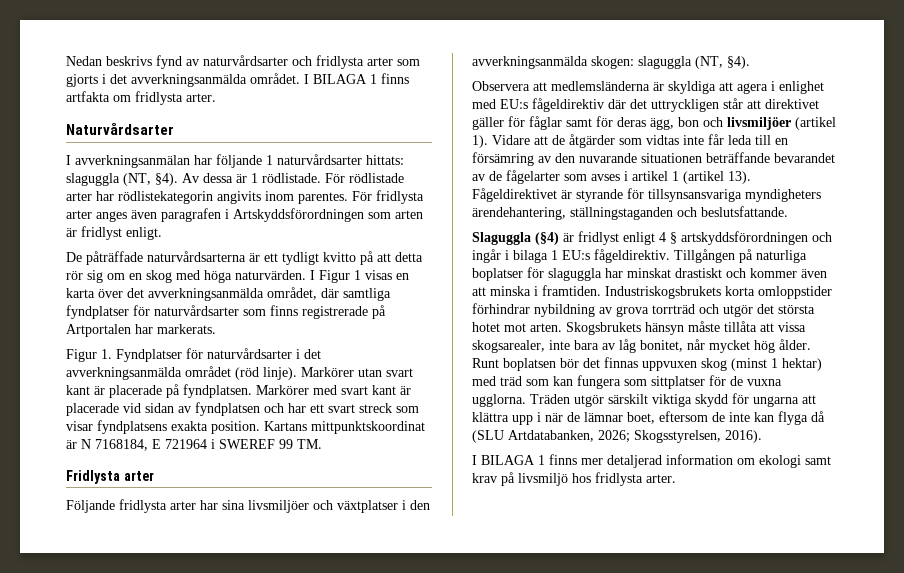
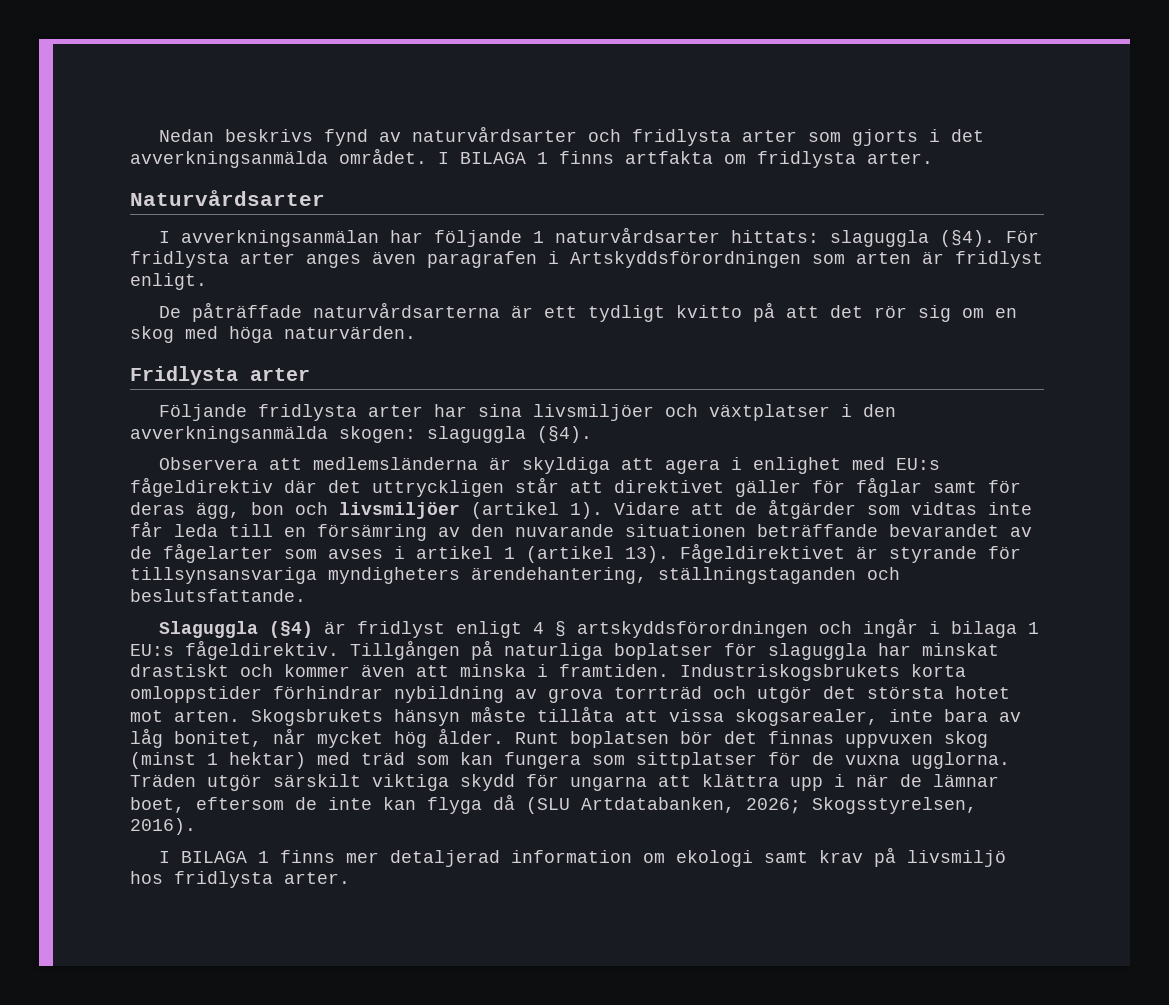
[123,173,404,186] [66,191,348,204] (NT, §4). Av dessa är 1 rödlistade. För rödlistade arter har rödlistekategorin angivits inom parentes. -> [940,230,996,247] (§4).
[395,252,423,262] detta -> [830,305,864,318] det
[310,270,409,283] [66,287,391,301] [66,305,386,319] [66,324,216,337] [66,348,321,362] [66,366,413,380] [66,384,411,398] [66,402,419,416] [66,420,425,434] [66,439,322,451] I Figur 1 visas en karta över det avverkningsanmälda området, där samtliga fyndplatser för naturvårdsarter som finns registrerade på Artportalen har markerats. // Figur 1. Fyndplatser för naturvårdsarter i det avverkningsanmälda området (röd linje). Markörer utan svart kant är placerade på fyndplatsen. Markörer med svart kant är placerade vid sidan av fyndplatsen och har ett svart streck som visar fyndplatsens exakta position. Kartans mittpunktskoordinat är N 7168184, E 721964 i SWEREF 99 TM. -> (416, 332) none
[695,56,750,69] (NT, §4). -> [537,426,592,443] (§4).

